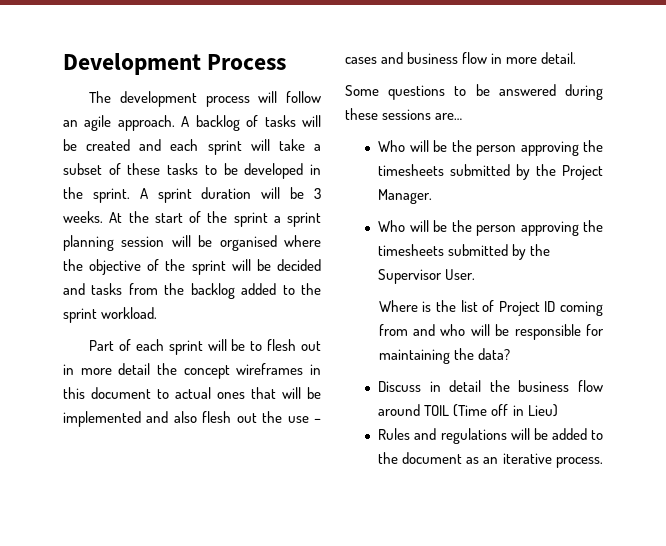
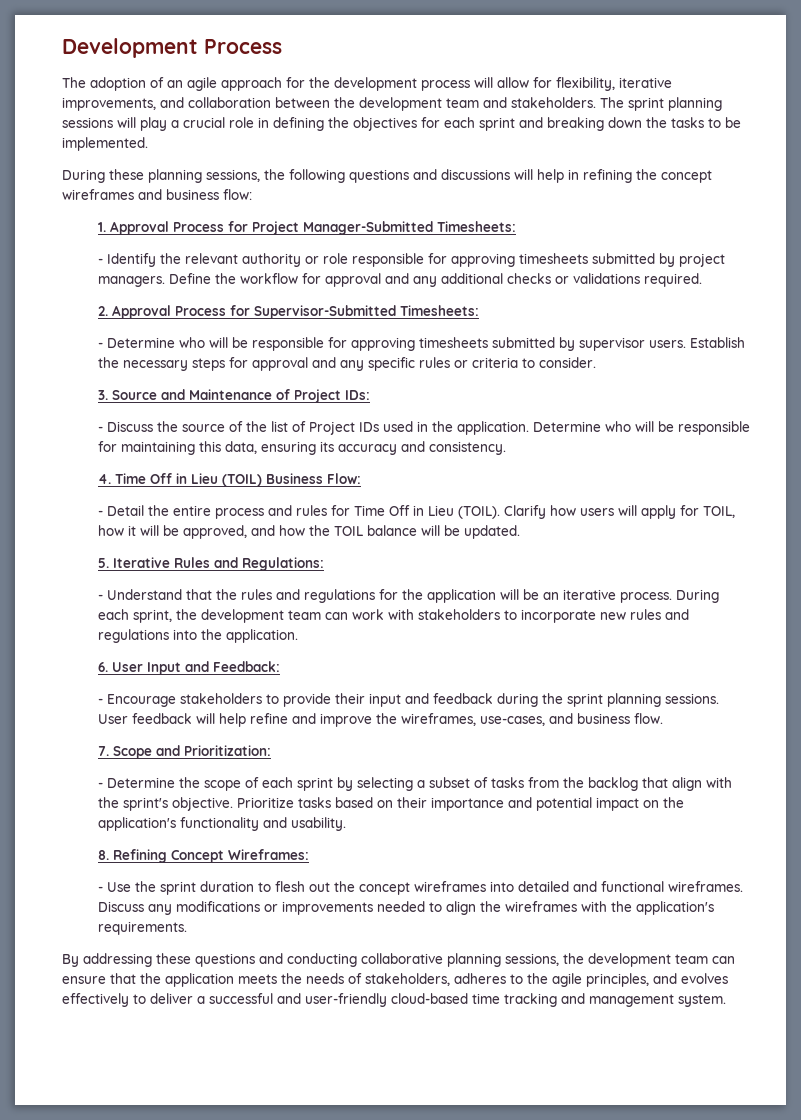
[119,91,321,107] [63,115,322,131] [63,139,321,155] [63,163,321,179] [63,187,321,203] [63,211,321,227] [63,235,321,251] [63,259,321,275] [63,283,322,299] [63,307,158,323] [89,339,321,355] [63,363,321,379] [63,387,321,399] [63,411,322,427] [345,52,577,64] [345,84,603,100] [345,108,463,120] [378,140,603,156] [378,164,603,180] [378,189,433,204] [378,220,603,236] [378,244,551,260] [378,269,476,284] [378,300,603,316] [378,324,436,336] development process will follow an agile approach. A backlog of tasks will be created and each sprint will take a subset of these tasks to be developed in the sprint. A sprint duration will be 3 weeks. At the start of the sprint a sprint planning session will be organised where the objective of the sprint will be decided and tasks from the backlog added to the sprint workload. // Part of each sprint will be to flesh out in more detail the concept wireframes in this document to actual ones that will be implemented and also flesh out the use – cases and business flow in more detail. // Some questions to be answered during these sessions are… // Who will be the person approving the timesheets submitted by the Project Manager. // Who will be the person approving the timesheets submitted by the Supervisor User. // Where is the list of Project ID coming from and -> [90,77,672,91] [62,97,722,111] [62,117,741,131] [62,137,148,151] [62,169,712,183] [62,189,252,200] [98,221,517,235] [98,253,726,267] [98,273,703,287] [98,305,480,319] [98,337,746,351] [98,357,597,371] [98,389,371,403] [98,421,602,435] adoption of an agile approach for the development process will allow for flexibility, iterative improvements, and collaboration between the development team and stakeholders. The sprint planning sessions will play a crucial role in defining the objectives for each sprint and breaking down the tasks to be implemented. // During these planning sessions, the following questions and discussions will help in refining the concept wireframes and business flow: // 1. Approval Process for Project Manager-Submitted Timesheets: // - Identify the relevant authority or role responsible for approving timesheets submitted by project managers. Define the workflow for approval and any additional checks or validations required. // 2. Approval Process for Supervisor-Submitted Timesheets: // - Determine who will be responsible for approving timesheets submitted by supervisor users. Establish the necessary steps for approval and any specific rules or criteria to consider. // 3. Source and Maintenance of Project IDs: // - Discuss the source of the list of Project IDs used in the application. Determine
[453,348,510,360] [378,380,603,392] [378,404,558,417] [378,428,603,444] [378,452,603,468] the data? // Discuss in detail the business flow around TOIL (Time off in Lieu) // Rules and regulations will be added to the document as an iterative process. -> [199,441,507,455] [98,473,362,487] [98,505,736,519] [98,525,521,539] [98,557,325,571] [98,589,720,603] [98,609,690,623] [98,629,299,643] [98,661,281,675] [98,693,720,707] [98,713,664,727] [98,745,272,759] [98,777,733,791] [98,797,685,811] [98,817,347,831] [98,849,310,863] [98,881,744,895] [98,901,715,915] [98,921,188,935] [62,953,735,967] [62,973,728,987] [62,993,726,1007] this data, ensuring its accuracy and consistency. // 4. Time Off in Lieu (TOIL) Business Flow: // - Detail the entire process and rules for Time Off in Lieu (TOIL). Clarify how users will apply for TOIL, how it will be approved, and how the TOIL balance will be updated. // 5. Iterative Rules and Regulations: // - Understand that the rules and regulations for the application will be an iterative process. During each sprint, the development team can work with stakeholders to incorporate new rules and regulations into the application. // 6. User Input and Feedback: // - Encourage stakeholders to provide their input and feedback during the sprint planning sessions. User feedback will help refine and improve the wireframes, use-cases, and business flow. // 7. Scope and Prioritization: // - Determine the scope of each sprint by selecting a subset of tasks from the backlog that align with the sprint's objective. Prioritize tasks based on their importance and potential impact on the application's functionality and usability. // 8. Refining Concept Wireframes: // - Use the sprint duration to flesh out the concept wireframes into detailed and functional wireframes. Discuss any modifications or improvements needed to align the wireframes with the application's requirements. // By addressing these questions and conducting collaborative planning sessions, the development team can ensure that the application meets the needs of stakeholders, adheres to the agile principles, and evolves effectively to deliver a successful and user-friendly cloud-based time tracking and management system.

